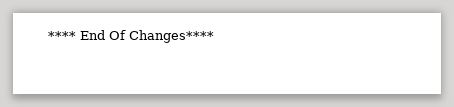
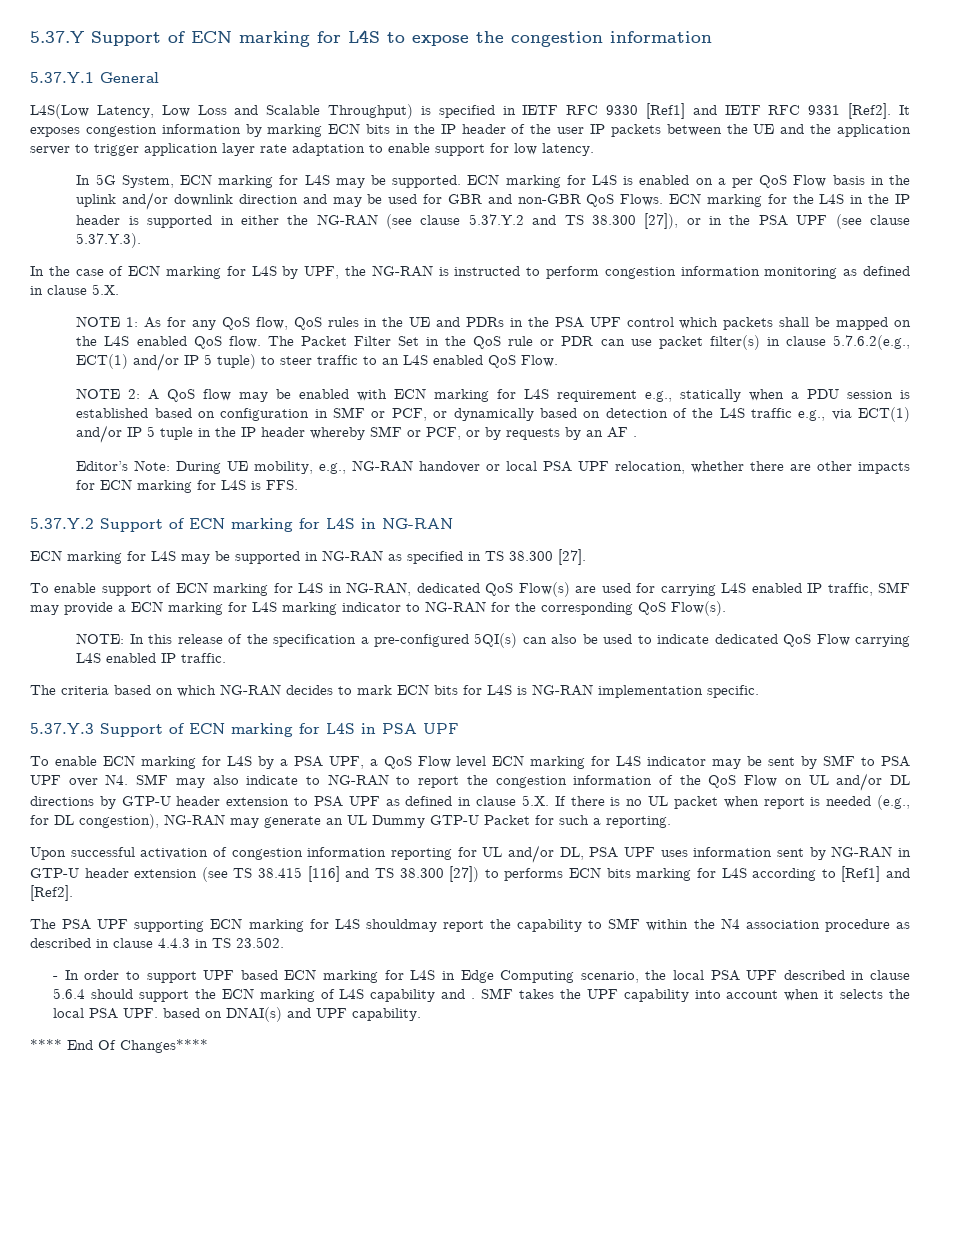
(48, 35) none -> [30,30,712,47] [30,72,159,83] [30,103,911,119] [30,123,912,137] [30,143,594,156] [76,174,910,188] [76,192,911,210] [76,213,911,229] [76,233,142,248] [30,265,910,279] [30,284,119,295] [76,316,911,330] [76,335,910,350] [76,353,559,371] [76,388,911,402] [76,407,911,422] [76,425,638,443] [76,460,911,474] [76,479,299,493] [30,518,453,532] [30,549,586,565] [30,582,911,597] [30,601,726,616] [76,633,910,648] [76,653,227,663] [30,684,759,698] [30,723,459,737] [30,755,911,769] [30,773,910,791] [30,795,911,810] [30,814,671,829] [30,845,911,863] [30,866,910,882] [30,885,73,901] [30,918,910,932] [30,937,284,948] [53,969,910,983] [53,988,911,1002] [53,1007,422,1022] 5.37.Y Support of ECN marking for L4S to expose the congestion information // 5.37.Y.1 General // L4S(Low Latency, Low Loss and Scalable Throughput) is specified in IETF RFC 9330 [Ref1] and IETF RFC 9331 [Ref2]. It exposes congestion information by marking ECN bits in the IP header of the user IP packets between the UE and the application server to trigger application layer rate adaptation to enable support for low latency. // In 5G System, ECN marking for L4S may be supported. ECN marking for L4S is enabled on a per QoS Flow basis in the uplink and/or downlink direction and may be used for GBR and non-GBR QoS Flows. ECN marking for the L4S in the IP header is supported in either the NG-RAN (see clause 5.37.Y.2 and TS 38.300 [27]), or in the PSA UPF (see clause 5.37.Y.3). // In the case of ECN marking for L4S by UPF, the NG-RAN is instructed to perform congestion information monitoring as defined in clause 5.X. // NOTE 1: As for any QoS flow, QoS rules in the UE and PDRs in the PSA UPF control which packets shall be mapped on the L4S enabled QoS flow. The Packet Filter Set in the QoS rule or PDR can use packet filter(s) in clause 5.7.6.2(e.g., ECT(1) and/or IP 5 tuple) to steer traffic to an L4S enabled QoS Flow. // NOTE 2: A QoS flow may be enabled with ECN marking for L4S requirement e.g., statically when a PDU session is established based on configuration in SMF or PCF, or dynamically based on detection of the L4S traffic e.g., via ECT(1) and/or IP 5 tuple in the IP header whereby SMF or PCF, or by requests by an AF . // Editor’s Note: During UE mobility, e.g., NG-RAN handover or local PSA UPF relocation, whether there are other impacts for ECN marking for L4S is FFS. // 5.37.Y.2 Support of ECN marking for L4S in NG-RAN // ECN marking for L4S may be supported in NG-RAN as specified in TS 38.300 [27]. // To enable support of ECN marking for L4S in NG-RAN, dedicated QoS Flow(s) are used for carrying L4S enabled IP traffic, SMF may provide a ECN marking for L4S marking indicator to NG-RAN for the corresponding QoS Flow(s). // NOTE: In this release of the specification a pre-configured 5QI(s) can also be used to indicate dedicated QoS Flow carrying L4S enabled IP traffic. // The criteria based on which NG-RAN decides to mark ECN bits for L4S is NG-RAN implementation specific. // 5.37.Y.3 Support of ECN marking for L4S in PSA UPF // To enable ECN marking for L4S by a PSA UPF, a QoS Flow level ECN marking for L4S indicator may be sent by SMF to PSA UPF over N4. SMF may also indicate to NG-RAN to report the congestion information of the QoS Flow on UL and/or DL directions by GTP-U header extension to PSA UPF as defined in clause 5.X. If there is no UL packet when report is needed (e.g., for DL congestion), NG-RAN may generate an UL Dummy GTP-U Packet for such a reporting. // Upon successful activation of congestion information reporting for UL and/or DL, PSA UPF uses information sent by NG-RAN in GTP-U header extension (see TS 38.415 [116] and TS 38.300 [27]) to performs ECN bits marking for L4S according to [Ref1] and [Ref2]. // The PSA UPF supporting ECN marking for L4S shouldmay report the capability to SMF within the N4 association procedure as described in clause 4.4.3 in TS 23.502. // - In order to support UPF based ECN marking for L4S in Edge Computing scenario, the local PSA UPF described in clause 5.6.4 should support the ECN marking of L4S capability and . SMF takes the UPF capability into account when it selects the local PSA UPF. based on DNAI(s) and UPF capability. //

